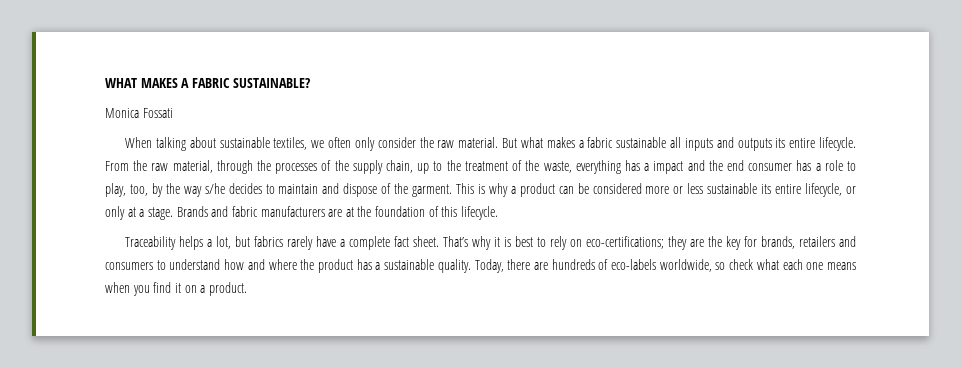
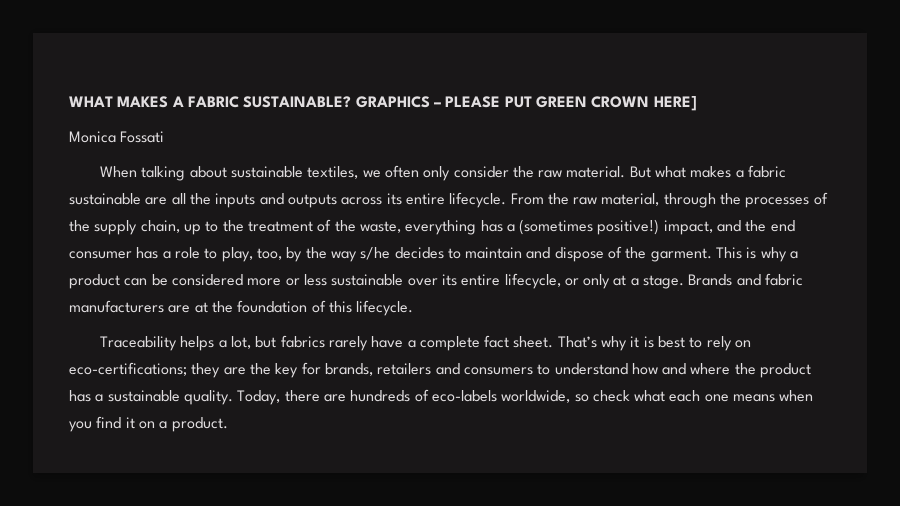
(310, 83) none -> [355,96,697,111] GRAPHICS – PLEASE PUT GREEN CROWN HERE]
[670,137,682,148] all -> [145,193,211,205] are all the
(772, 144) none -> [341,197,383,205] across
[653,161,684,174] impact -> [519,219,713,235] (sometimes positive!) impact,
(758, 188) none -> [407,278,438,286] over

